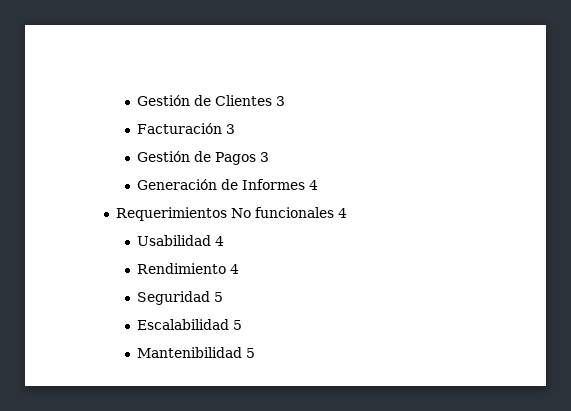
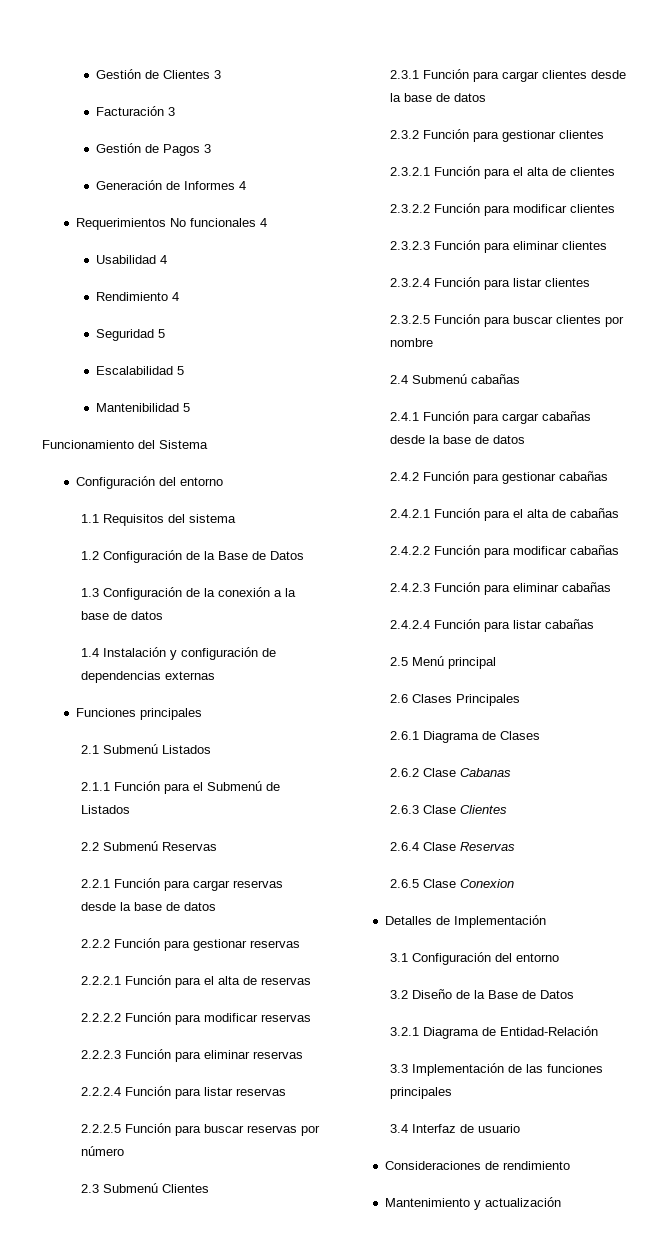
(255, 353) none -> [42,440,208,449] [76,476,224,489] [81,514,237,526] [81,550,305,563] [81,587,297,600] [81,611,164,620] [81,647,277,660] [81,671,216,683] [76,708,203,720] [81,744,212,754] [81,781,281,794] [81,805,131,814] [81,841,218,851] [81,878,284,891] [81,902,217,911] [81,938,301,951] [81,975,312,988] [81,1012,312,1025] [81,1049,304,1062] [81,1086,287,1099] [81,1123,321,1136] [81,1146,125,1156] [81,1183,210,1193] [390,69,627,82] [390,93,487,102] [390,129,605,142] [390,166,616,179] [390,203,616,216] [390,240,608,253] [390,277,591,290] [390,314,625,327] [390,338,434,347] [390,374,521,384] [390,411,592,424] [390,435,526,444] [390,471,609,484] [390,508,620,521] [390,545,620,558] [390,582,612,595] [390,619,595,632] [390,656,497,669] [390,694,521,706] [390,731,541,743] [390,768,512,777] [390,805,508,814] [390,842,516,851] [390,879,515,888] [385,915,547,928] [390,952,560,965] [390,989,575,999] [390,1026,599,1039] [390,1063,604,1076] [390,1087,453,1099] [390,1124,521,1133] [385,1161,571,1170] [385,1197,562,1210] // Funcionamiento del Sistema // Configuración del entorno // 1.1 Requisitos del sistema // 1.2 Configuración de la Base de Datos // 1.3 Configuración de la conexión a la base de datos // 1.4 Instalación y configuración de dependencias externas // Funciones principales // 2.1 Submenú Listados // 2.1.1 Función para el Submenú de Listados // 2.2 Submenú Reservas // 2.2.1 Función para cargar reservas desde la base de datos // 2.2.2 Función para gestionar reservas // 2.2.2.1 Función para el alta de reservas // 2.2.2.2 Función para modificar reservas // 2.2.2.3 Función para eliminar reservas // 2.2.2.4 Función para listar reservas // 2.2.2.5 Función para buscar reservas por número // 2.3 Submenú Clientes // 2.3.1 Función para cargar clientes desde la base de datos // 2.3.2 Función para gestionar clientes // 2.3.2.1 Función para el alta de clientes // 2.3.2.2 Función para modificar clientes // 2.3.2.3 Función para eliminar clientes // 2.3.2.4 Función para listar clientes // 2.3.2.5 Función para buscar clientes por nombre // 2.4 Submenú cabañas // 2.4.1 Función para cargar cabañas desde la base de datos // 2.4.2 Función para gestionar cabañas // 2.4.2.1 Función para el alta de cabañas // 2.4.2.2 Función para modificar cabañas // 2.4.2.3 Función para eliminar cabañas // 2.4.2.4 Función para listar cabañas // 2.5 Menú principal // 2.6 Clases Principales // 2.6.1 Diagrama de Clases // 2.6.2 Clase Cabanas // 2.6.3 Clase Clientes // 2.6.4 Clase Reservas // 2.6.5 Clase Conexion // Detalles de Implementación // 3.1 Configuración del entorno // 3.2 Diseño de la Base de Datos // 3.2.1 Diagrama de Entidad-Relación // 3.3 Implementación de las funciones principales // 3.4 Interfaz de usuario // Consideraciones de rendimiento // Mantenimiento y actualización

